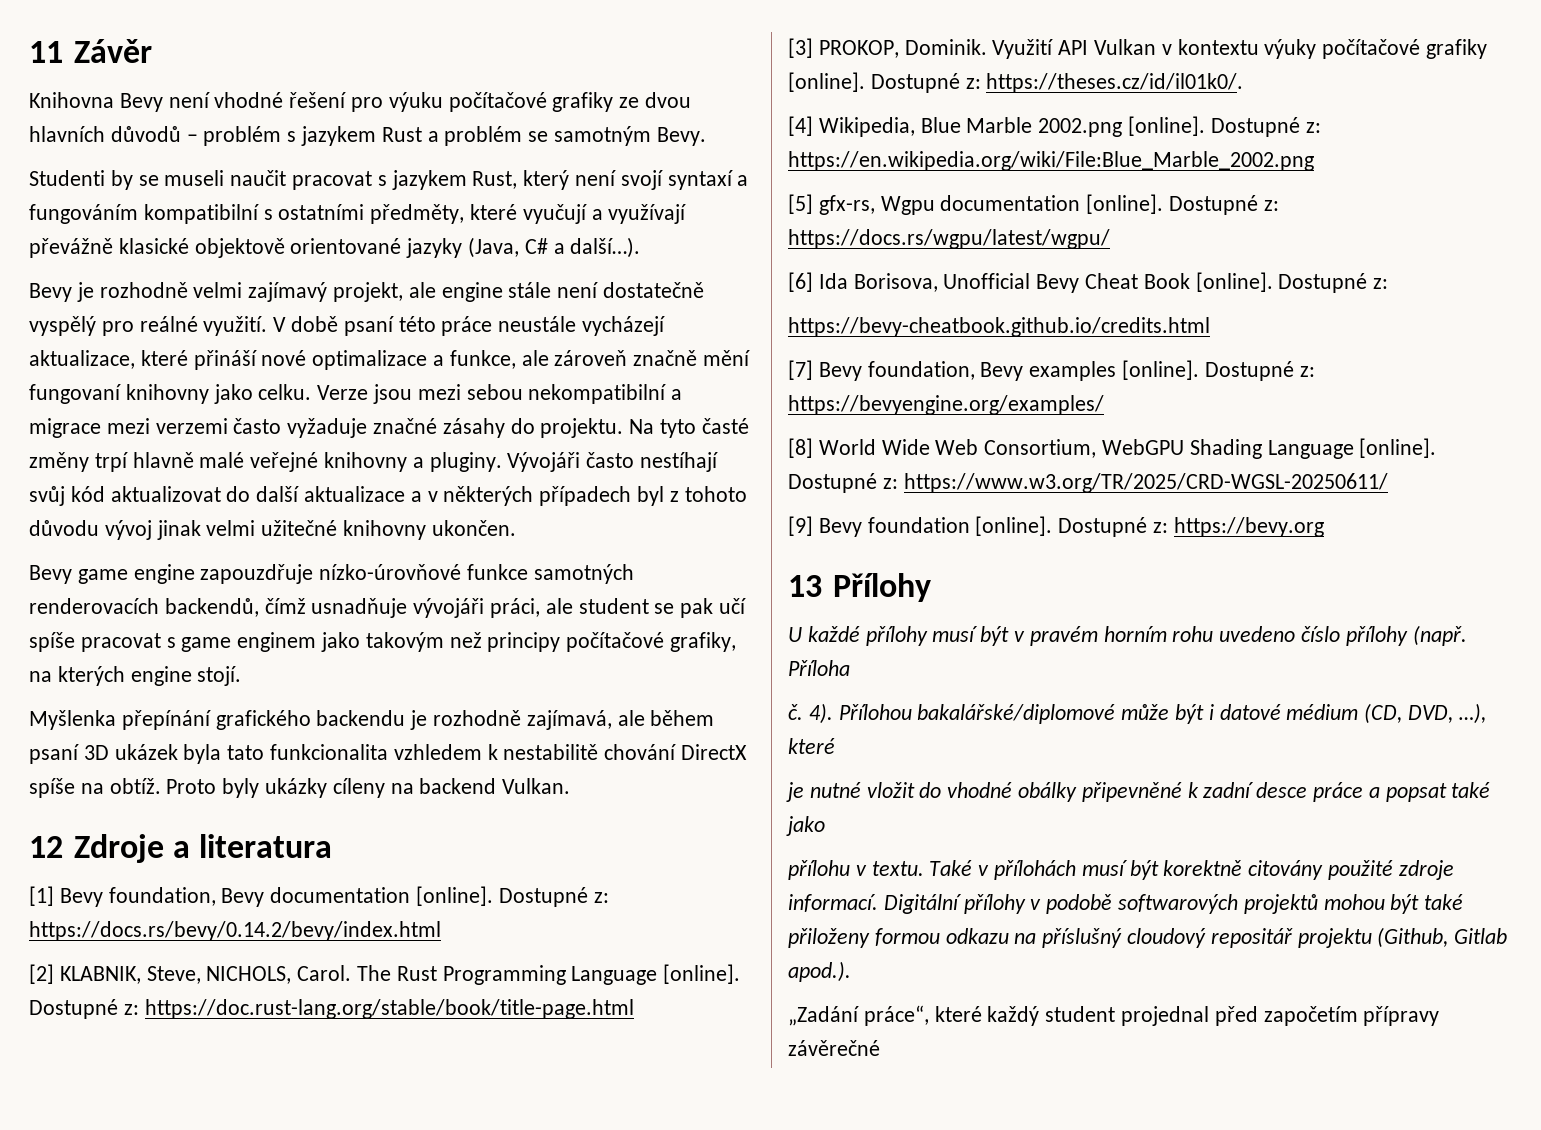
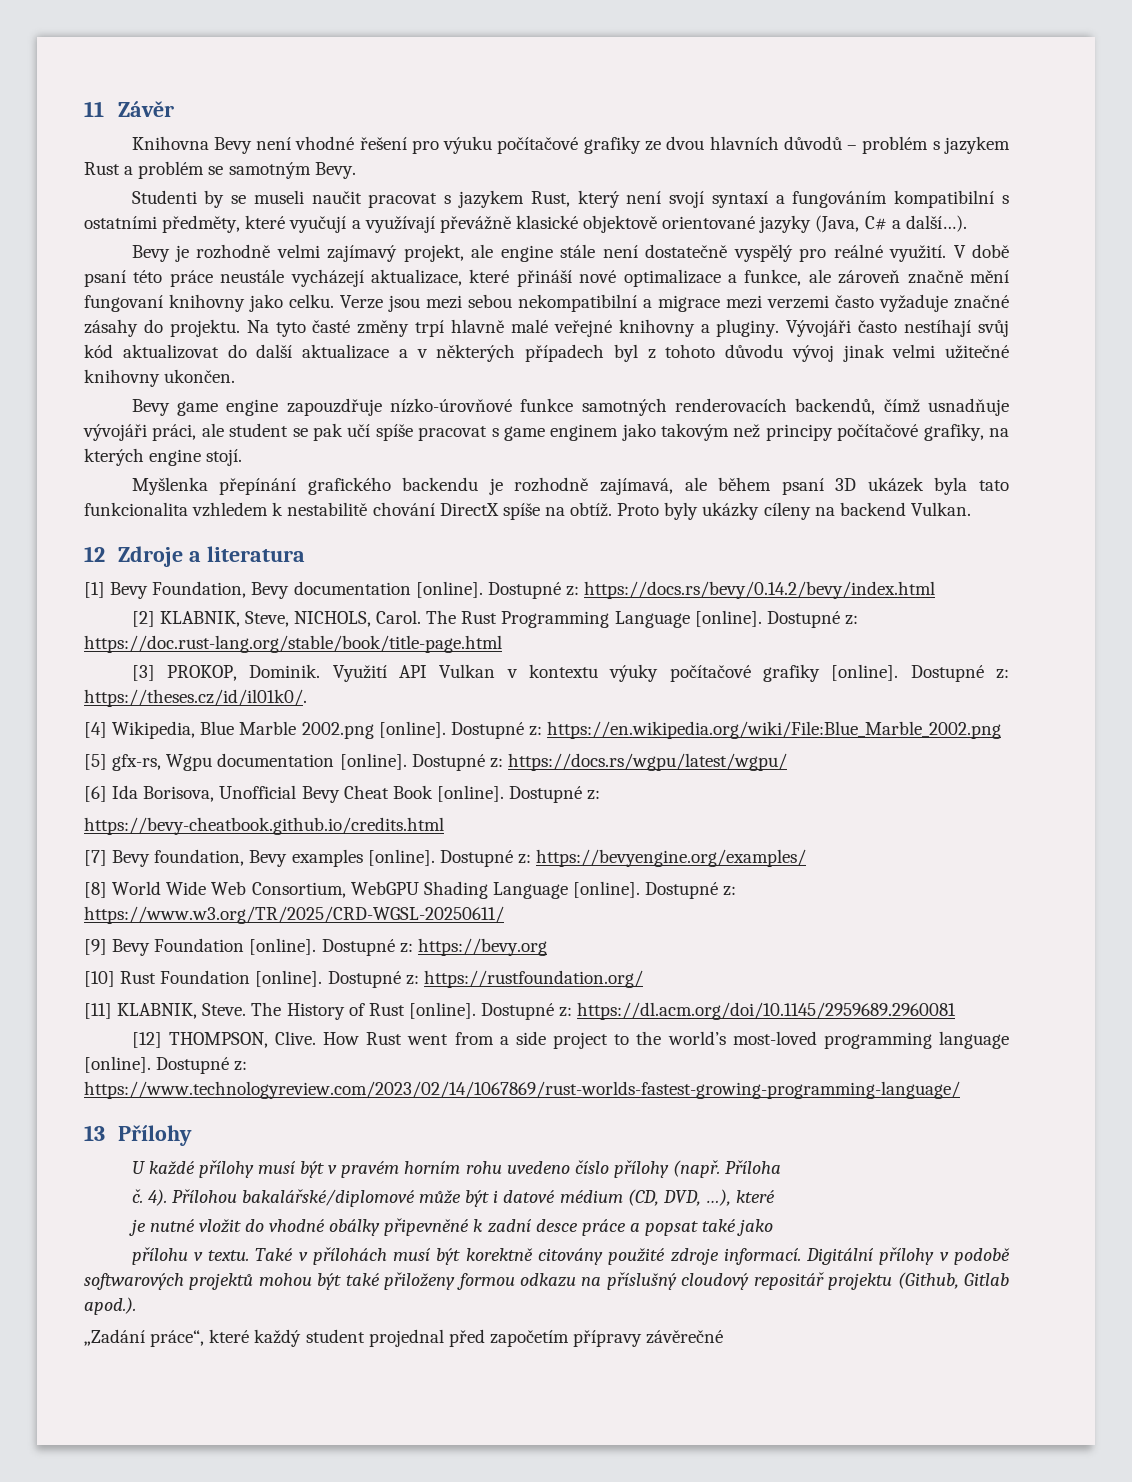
[108,887,216,906] foundation, -> [152,581,247,598] Foundation,
[867,517,970,533] foundation -> [154,938,245,952] Foundation
(1324, 527) none -> [84,970,643,988] [84,1002,957,1020] [131,1031,1009,1049] [84,1056,248,1074] [84,1081,960,1099] // [10] Rust Foundation [online]. Dostupné z: https://rustfoundation.org/ // [11] KLABNIK, Steve. The History of Rust [online]. Dostupné z: https://dl.acm.org/doi/10.1145/2959689.2960081 // [12] THOMPSON, Clive. How Rust went from a side project to the world’s most-loved programming language [online]. Dostupné z: https://www.technologyreview.com/2023/02/14/1067869/rust-worlds-fastest-growing-programming-language/

